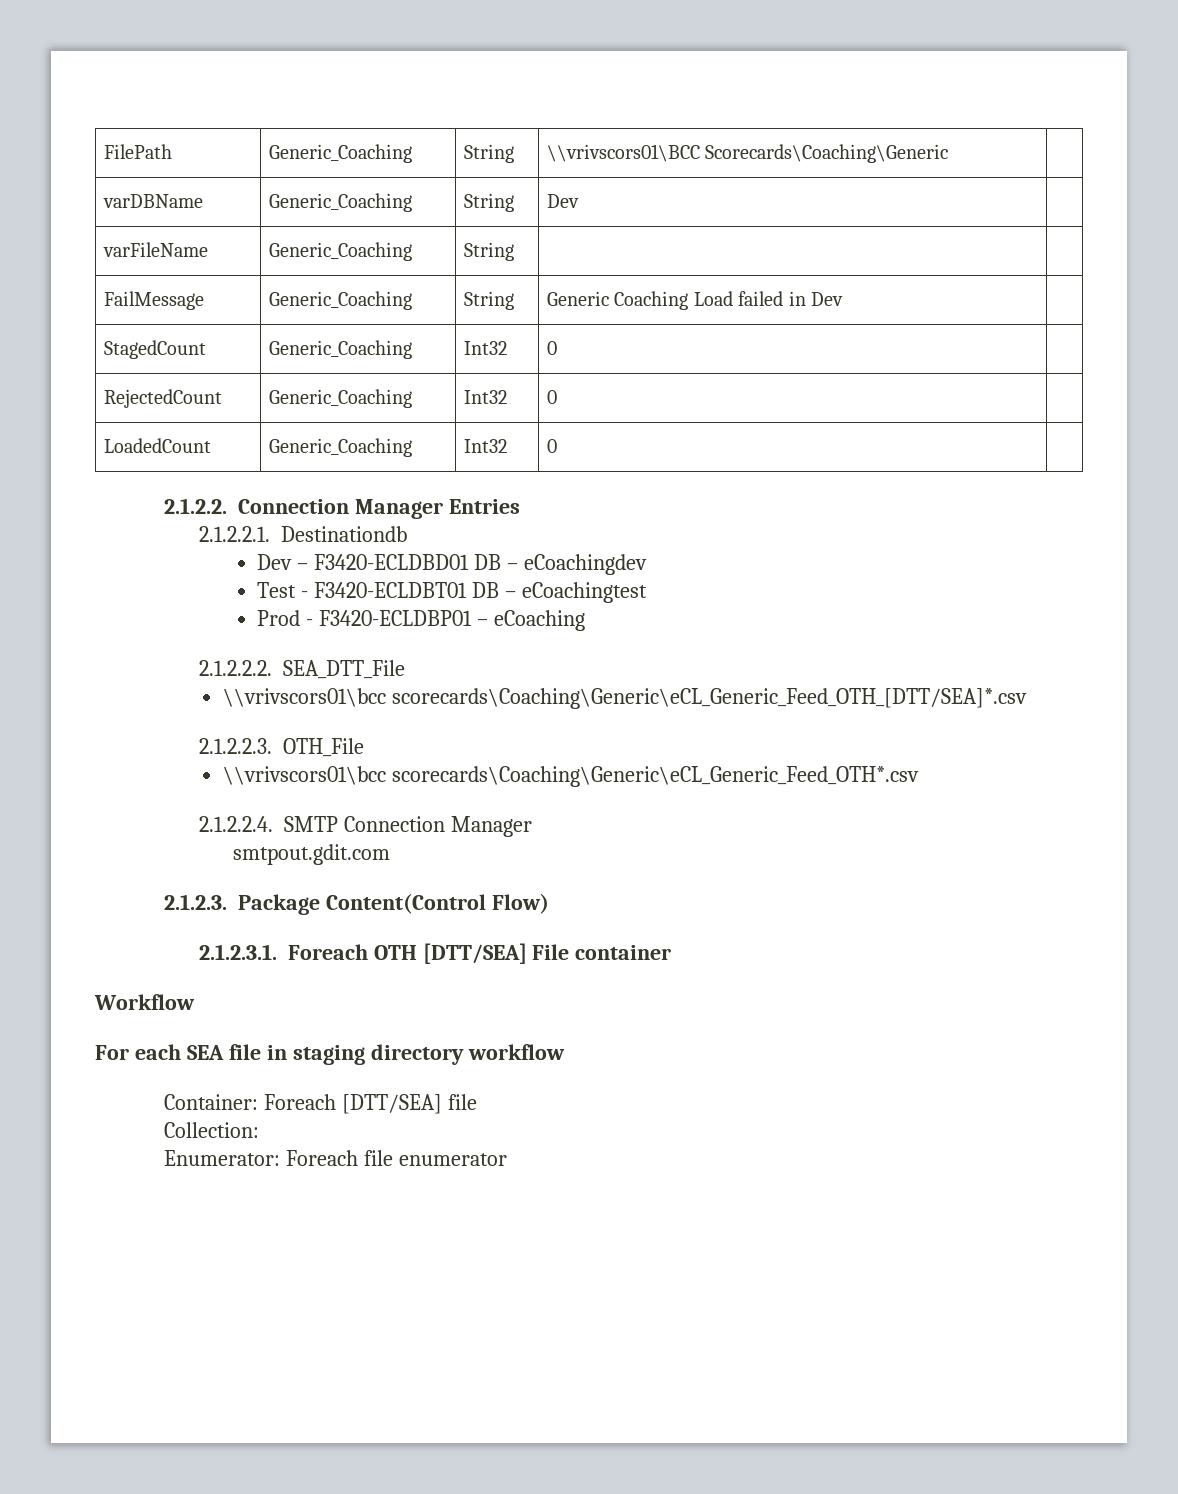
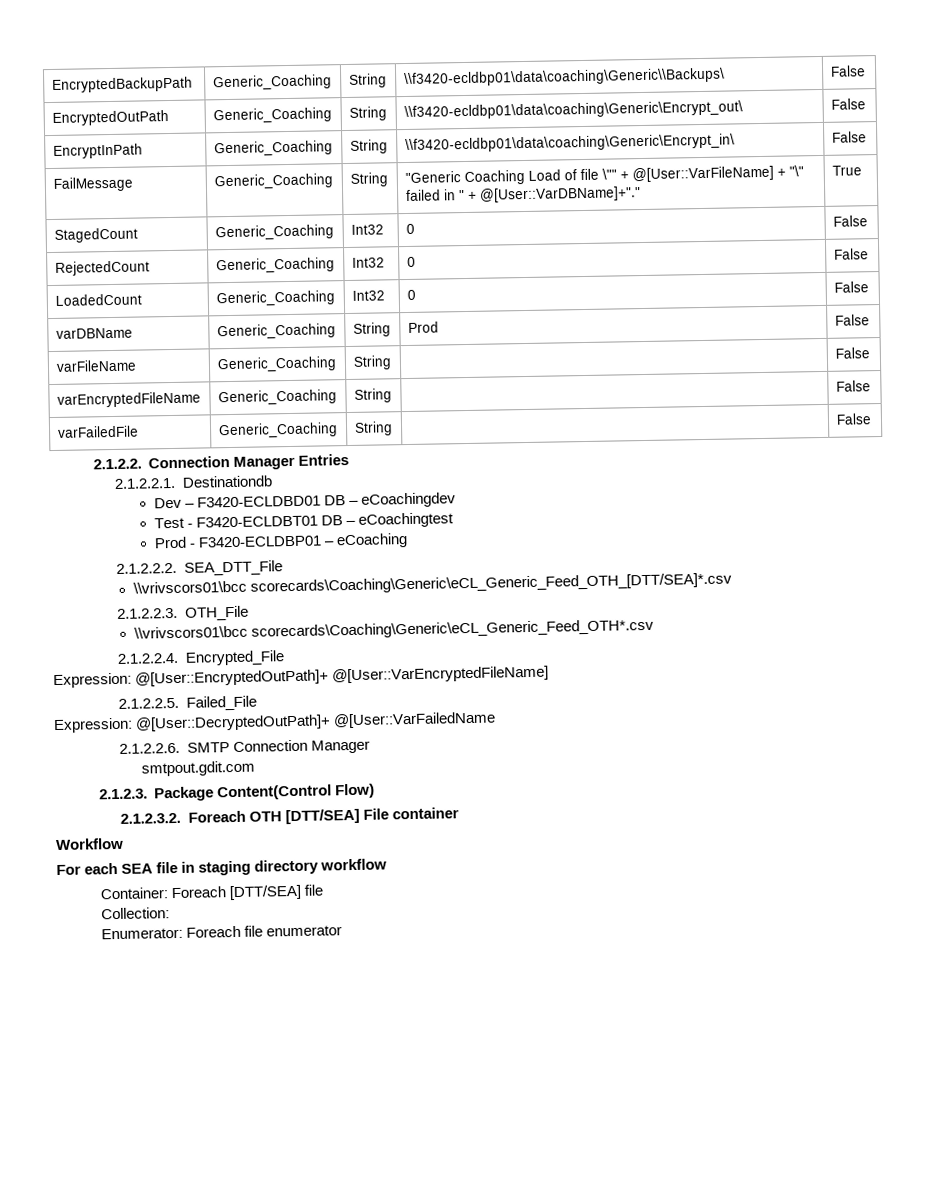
[104,144,173,159] [269,144,413,163] [464,144,515,163] [547,144,949,163] [103,194,204,208] [269,193,413,212] [464,193,515,212] [547,194,580,208] [103,242,209,257] [269,242,413,261] [464,242,515,261] FilePath | Generic_Coaching | String | \\vrivscors01\BCC Scorecards\Coaching\Generic | // varDBName | Generic_Coaching | String | Dev | // varFileName | Generic_Coaching | String | | -> [51,76,193,93] [212,74,332,91] [348,73,387,88] [403,67,725,88] [829,65,866,77] [51,110,169,126] [212,107,332,124] [348,106,387,121] [403,100,743,121] [830,98,866,110] [52,143,143,159] [213,140,333,157] [349,139,388,154] [404,133,735,154] [831,131,867,143] EncryptedBackupPath | Generic_Coaching | String | \\f3420-ecldbp01\data\coaching\Generic\\Backups\ | False // EncryptedOutPath | Generic_Coaching | String | \\f3420-ecldbp01\data\coaching\Generic\Encrypt_out\ | False // EncryptInPath | Generic_Coaching | String | \\f3420-ecldbp01\data\coaching\Generic\Encrypt_in\ | False
[547,291,610,306] Generic -> [404,171,461,184] "Generic
[738,291,844,306] failed in Dev | -> [563,165,804,183] [405,186,641,203] [831,165,862,176] of file \"" + @[User::VarFileName] + "\" failed in " + @[User::VarDBName]+"." | True
(558, 348) none -> [832,215,868,227] False
(558, 397) none -> [833,248,869,260] False
(558, 446) none -> [833,281,869,293] [55,327,133,339] [216,323,336,340] [352,322,391,337] [407,321,439,333] [834,314,870,326] [55,359,137,372] [216,356,337,373] [352,355,392,370] [834,347,870,359] [56,391,201,408] [217,389,337,406] [353,388,392,403] [835,380,871,392] [56,425,139,438] [217,422,338,439] [353,421,393,436] [835,413,872,425] False // varDBName | Generic_Coaching | String | Prod | False // varFileName | Generic_Coaching | String | | False // varEncryptedFileName | Generic_Coaching | String | | False // varFailedFile | Generic_Coaching | String | | False
(273, 824) none -> [184,650,285,666] [53,665,550,689] [118,695,257,711] [53,711,497,734] [119,742,181,754] Encrypted_File // Expression: @[User::EncryptedOutPath]+ @[User::VarEncryptedFileName] // 2.1.2.2.5. Failed_File // Expression: @[User::DecryptedOutPath]+ @[User::VarFailedName // 2.1.2.2.6.
[198,944,277,960] 2.1.2.3.1. -> [120,812,182,824] 2.1.2.3.2.

